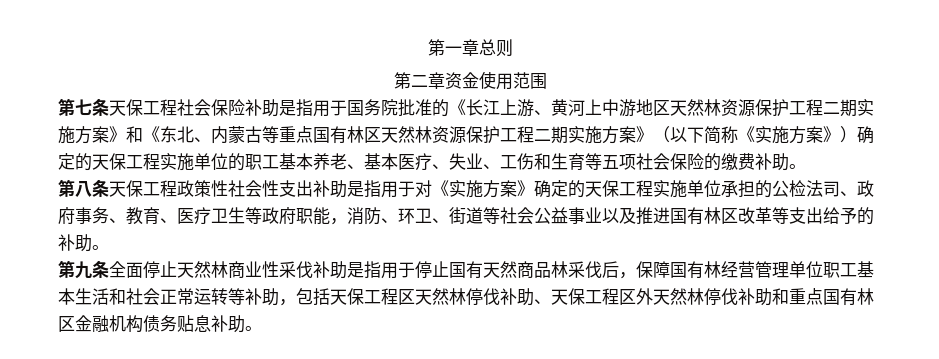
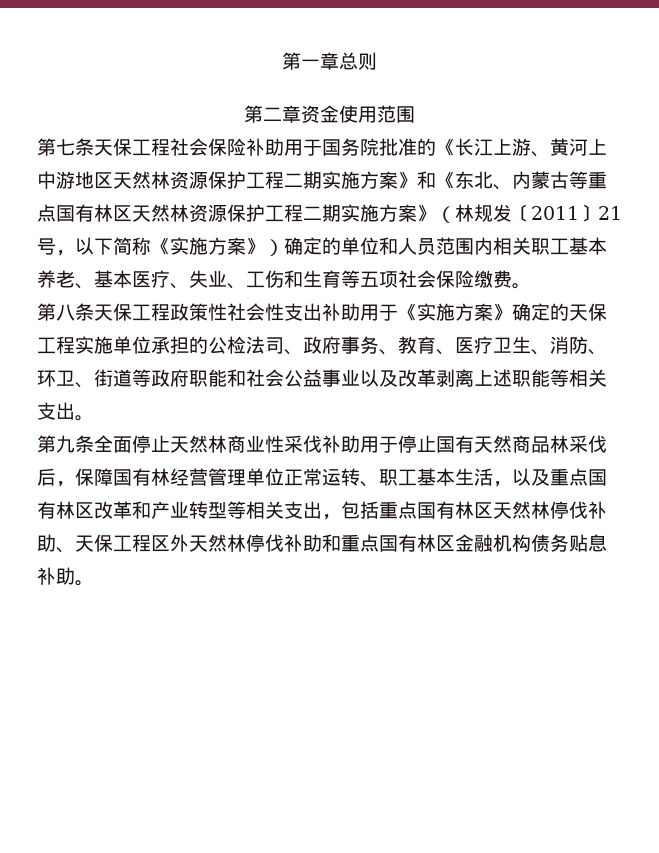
[279,99,313,117] 是指 -> (284, 147) none
(670, 134) none -> [455,204,622,222] [37,238,75,256] 林规发〔2011〕21号，
[92,153,245,171] 天保工程实施单位的 -> [341,237,531,255] 单位和人员范围内相关
[704,153,789,171] 的缴费补助 -> [474,270,512,288] 缴费
[347,180,432,198] 是指用于对 -> [360,304,398,321] 用于
[245,207,347,225] 等政府职能， -> [531,349,550,355] 、
(500, 215) none -> [151,369,246,387] 政府职能和
[636,207,874,225] [58,234,92,252] 推进国有林区改革等支出给予的补助 -> [398,369,607,387] [37,402,75,420] 改革剥离上述职能等相关支出
[347,261,381,279] 是指 -> (360, 444) none
(823, 269) none -> [284,468,379,487] 正常运转、
[109,288,398,306] 和社会正常运转等补助，包括天保工程 -> [493,468,607,487] [37,501,474,520] ，以及重点国有林区改革和产业转型等相关支出，包括重点国有林

